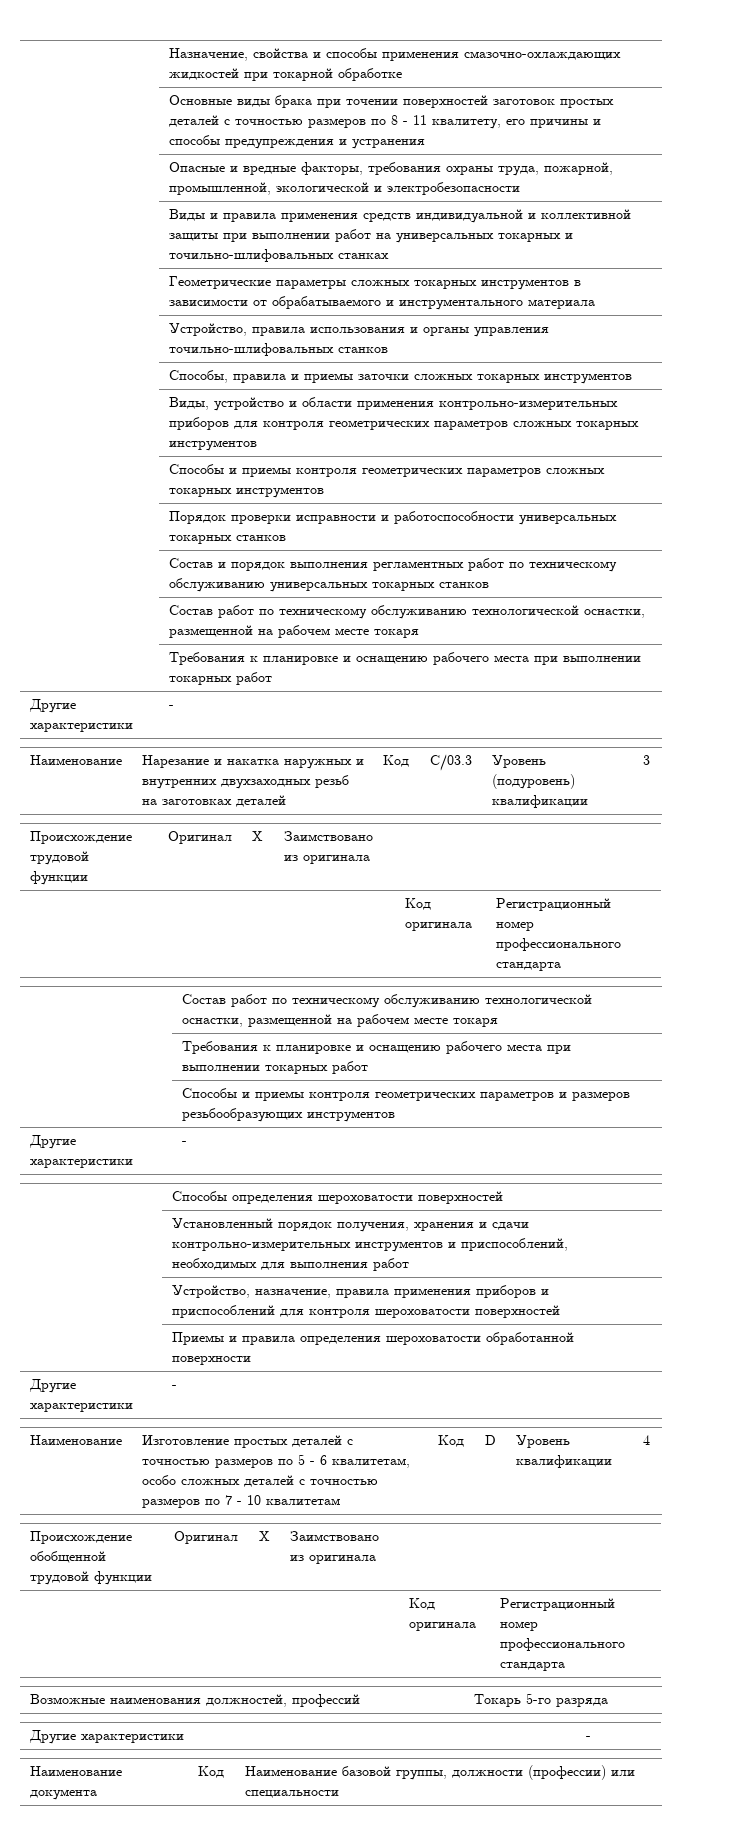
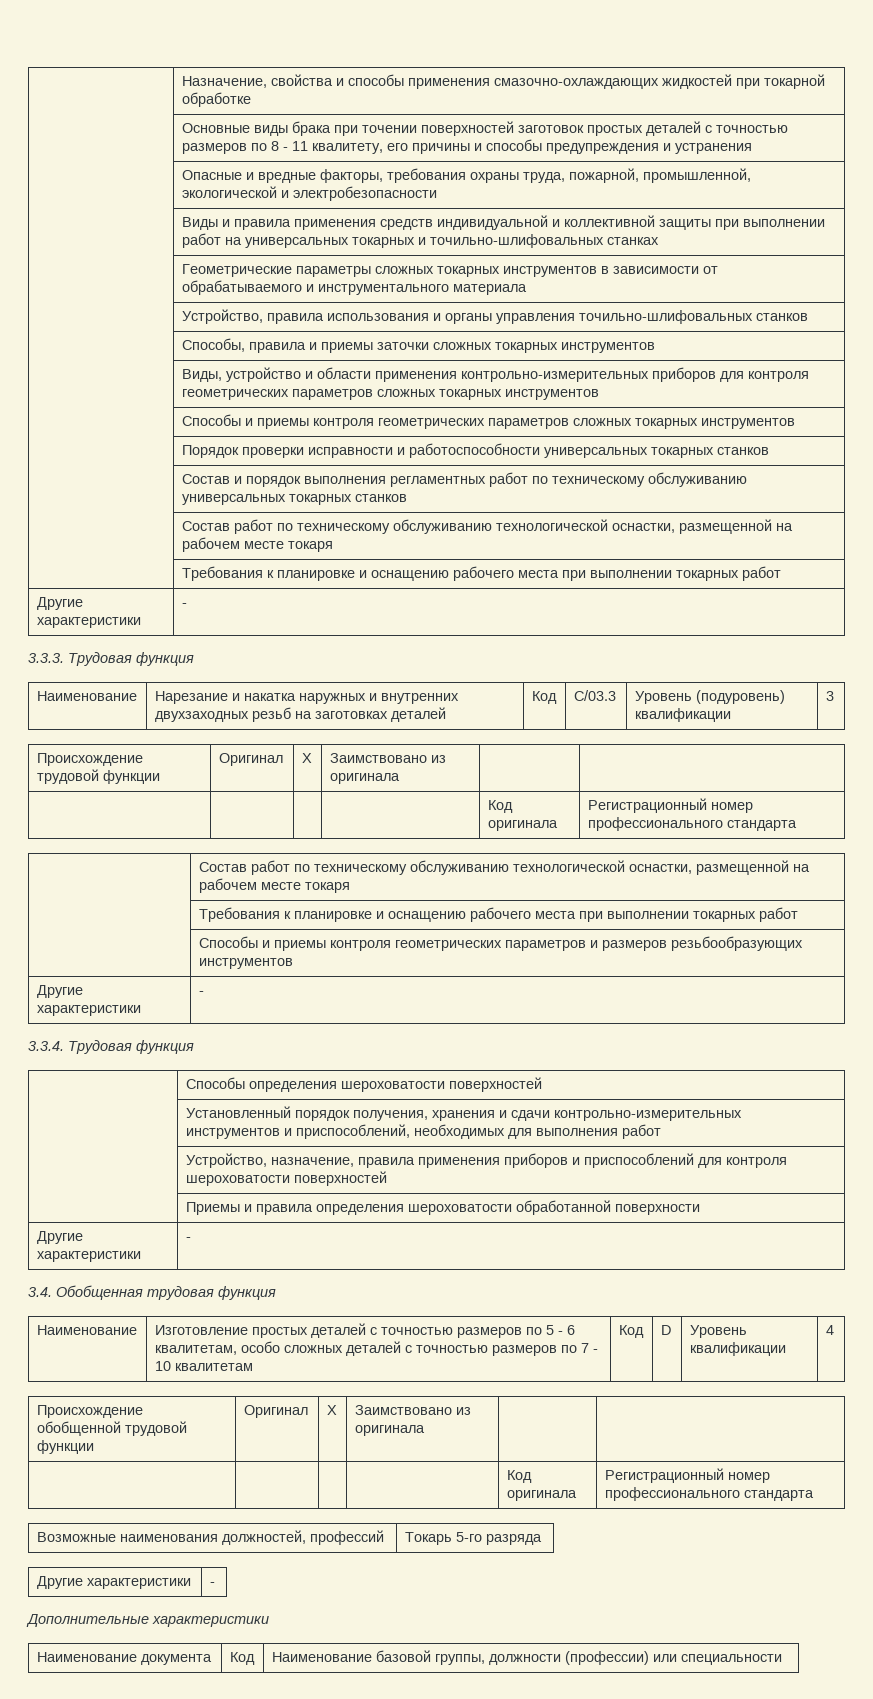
(174, 707) none -> [28,652,194,666] // 3.3.3. Трудовая функция
(187, 1143) none -> [28,1040,194,1054] // 3.3.4. Трудовая функция
(177, 1387) none -> [28,1285,276,1300] // 3.4. Обобщенная трудовая функция
(591, 1738) none -> [26,1614,269,1627] // Дополнительные характеристики

